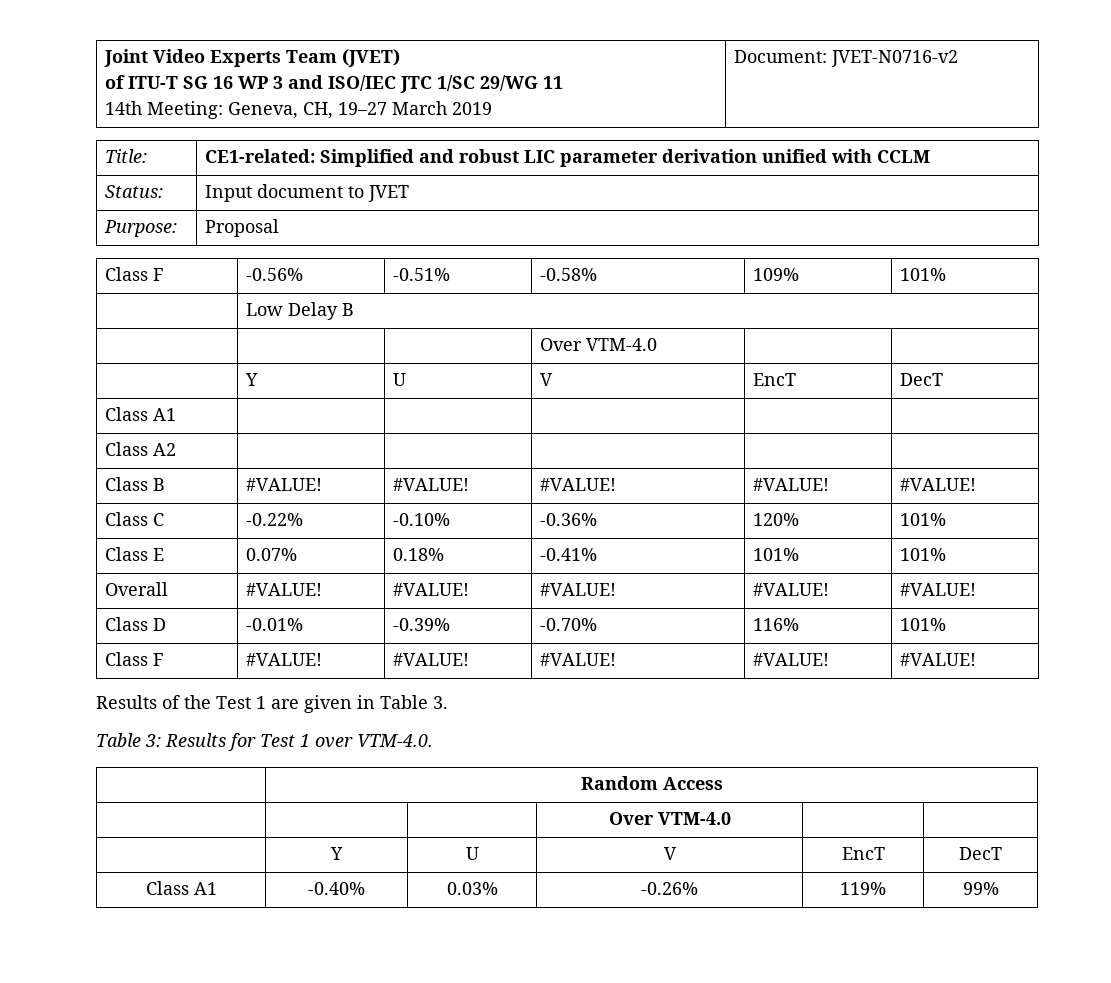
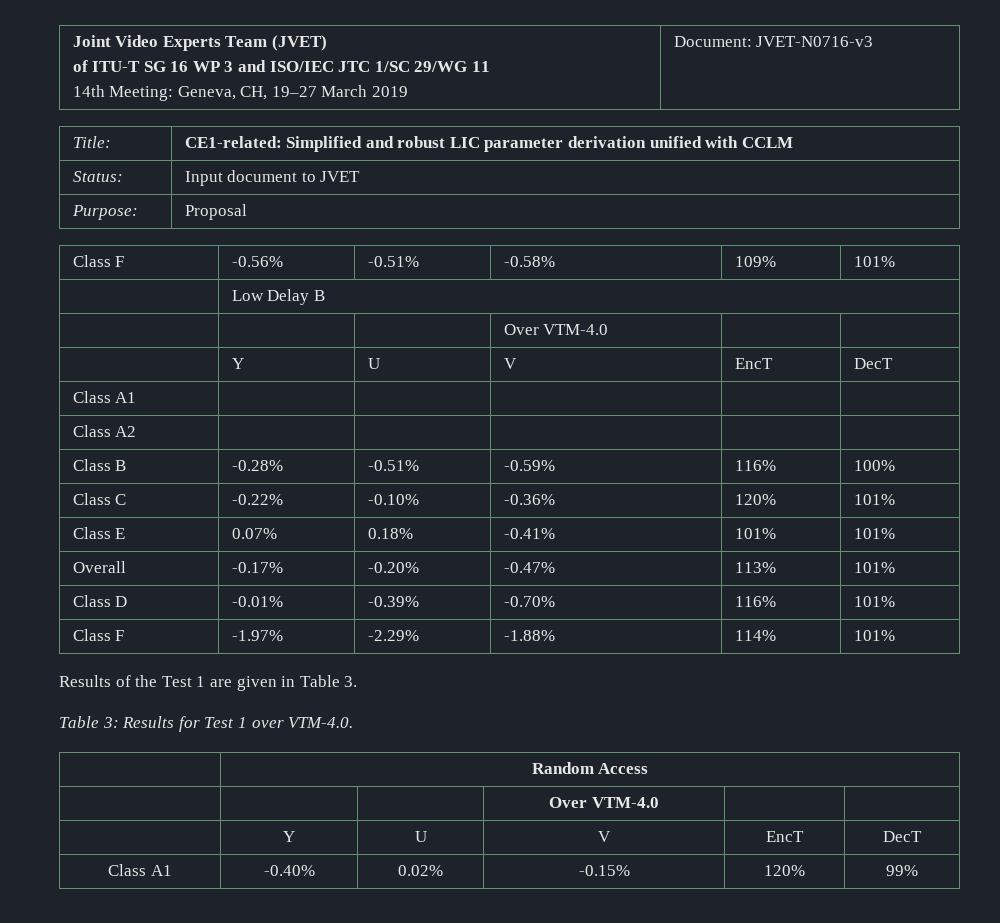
[830,50,958,67] JVET-N0716-v2 -> [756,36,874,47] JVET-N0716-v3
[245,478,322,491] [392,478,469,491] [539,478,616,491] [752,478,829,491] [899,478,976,491] #VALUE! | #VALUE! | #VALUE! | #VALUE! | #VALUE! -> [231,460,283,471] [367,460,419,471] [503,460,555,471] [734,460,776,471] [853,460,895,471] -0.28% | -0.51% | -0.59% | 116% | 100%
[245,583,322,596] [392,583,469,596] [539,583,616,596] [752,583,829,596] [899,583,976,596] #VALUE! | #VALUE! | #VALUE! | #VALUE! | #VALUE! -> [231,562,283,573] [367,562,419,573] [503,562,555,573] [734,562,776,573] [853,562,895,573] -0.17% | -0.20% | -0.47% | 113% | 101%
[245,653,322,666] [392,653,469,666] [539,653,616,666] [752,653,829,666] [899,653,976,666] #VALUE! | #VALUE! | #VALUE! | #VALUE! | #VALUE! -> [231,630,283,641] [367,630,419,641] [503,630,555,641] [734,630,776,641] [853,630,895,641] -1.97% | -2.29% | -1.88% | 114% | 101%
[446,882,498,895] [641,882,698,895] [840,882,886,895] 0.03% | -0.26% | 119% -> [398,865,443,876] [578,865,630,876] [764,865,805,876] 0.02% | -0.15% | 120%

